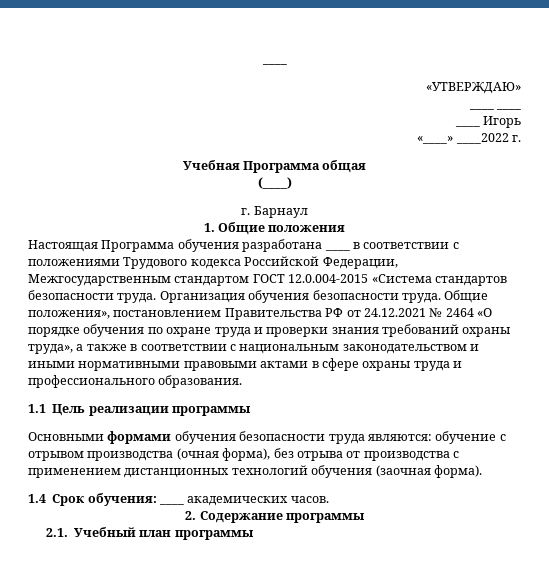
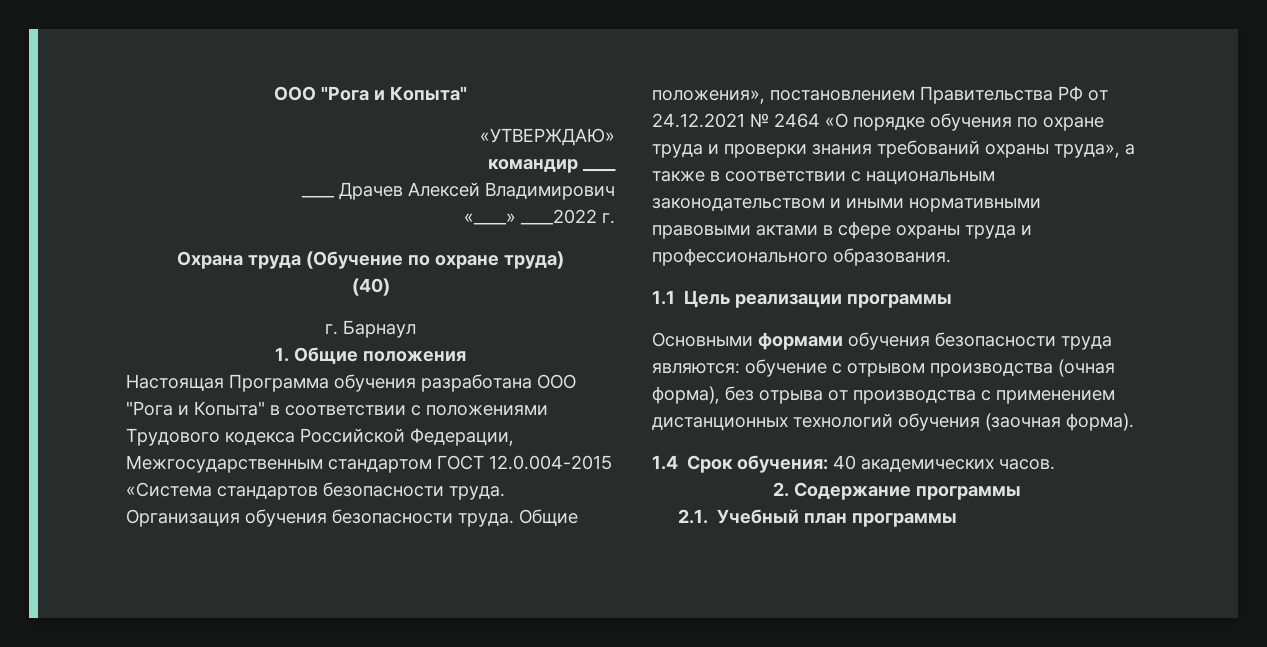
[261,63,287,65] ____ -> [274,86,467,101] ООО "Рога и Копыта"
[468,108,494,110] ____ -> [488,159,578,173] командир
[483,116,521,128] Игорь -> [339,182,615,200] Драчев Алексей Владимирович
[182,160,367,173] [257,177,292,189] Учебная Программа общая // (____) -> [177,251,564,269] [351,278,390,296] Охрана труда (Обучение по охране труда) // (40)
[324,249,350,251] ____ -> [537,374,576,389] [126,401,265,416] ООО "Рога и Копыта"
[159,503,184,505] ____ -> [833,455,857,470] 40

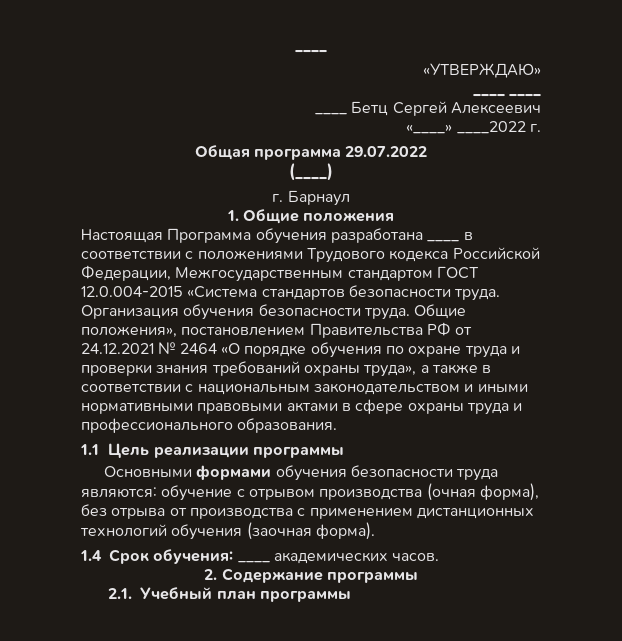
[274,86,467,101] ООО "Рога и Копыта" -> [295,50,327,53] ____
[488,159,578,173] командир -> [472,94,505,97] ____
[339,182,615,200] Драчев Алексей Владимирович -> [351,101,541,116] Бетц Сергей Алексеевич
[177,251,564,269] [351,278,390,296] Охрана труда (Обучение по охране труда) // (40) -> [194,145,428,160] [289,163,333,181] Общая программа 29.07.2022 // (____)
[537,374,576,389] [126,401,265,416] ООО "Рога и Копыта" -> [427,240,460,242] ____
[833,455,857,470] 40 -> [237,561,270,563] ____

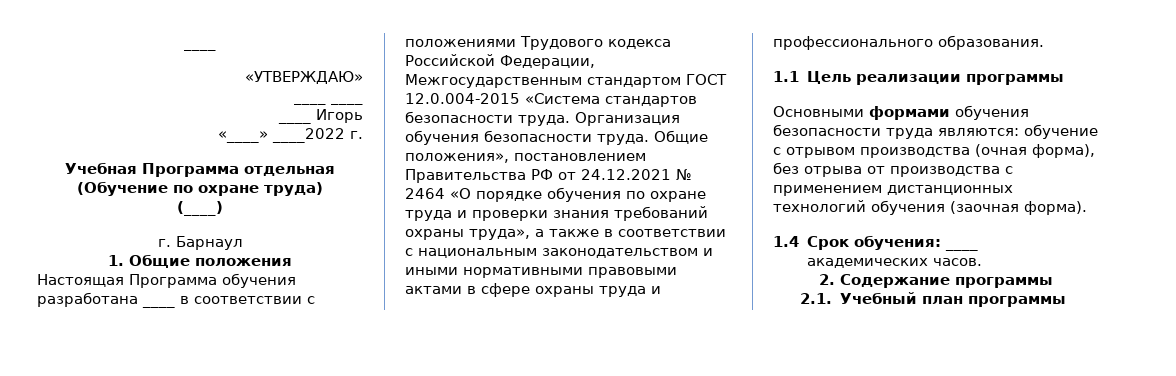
[351,101,541,116] Бетц Сергей Алексеевич -> [316,109,363,123] Игорь
[194,145,428,160] Общая программа 29.07.2022 -> [65,162,335,177] [77,181,323,196] Учебная Программа отдельная (Обучение по охране труда)

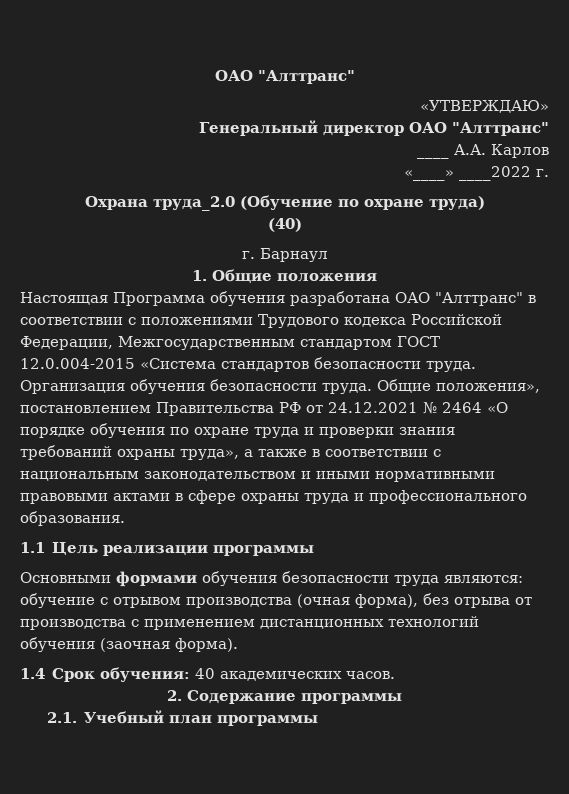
[184,47,216,51] ____ -> [214,70,355,84] ОАО "Алттранс"
[294,101,363,105] [278,109,363,124] ____ ____ // ____ Игорь -> [199,120,549,136] [417,155,449,159] [454,144,549,158] Генеральный директор ОАО "Алттранс" // ____ А.А. Карлов
[65,162,335,177] Учебная Программа отдельная -> [84,196,235,211] Охрана труда_2.0
[177,201,223,216] (____) -> [267,218,302,232] (40)
[142,304,175,308] ____ -> [395,292,523,306] ОАО "Алттранс"
[944,247,978,251] ____ -> [195,668,216,679] 40

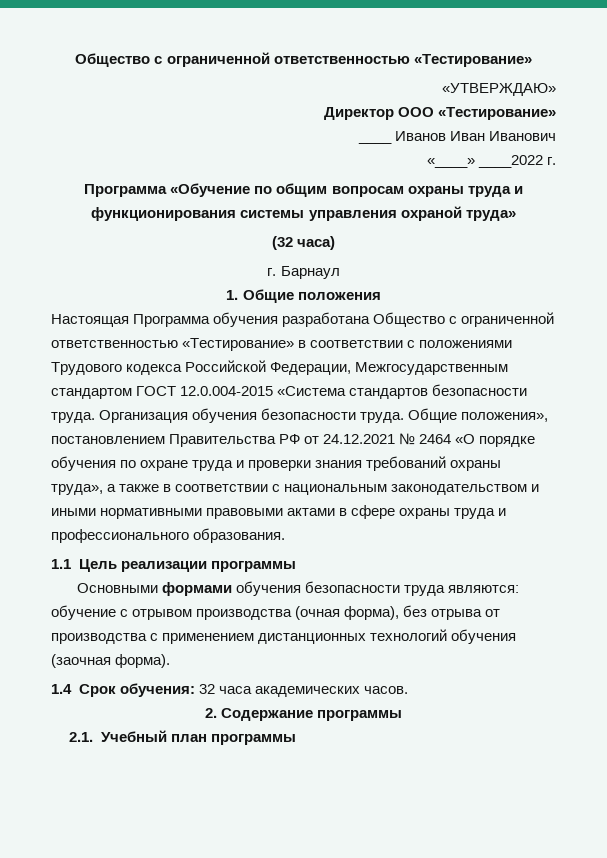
[214,70,355,84] [420,100,549,113] [199,120,549,136] [417,155,449,159] [454,144,549,158] [404,166,549,181] [84,195,485,211] [267,218,302,232] ОАО "Алттранс" // «УТВЕРЖДАЮ» // Генеральный директор ОАО "Алттранс" // ____ А.А. Карлов // «____» ____2022 г. // Охрана труда_2.0 (Обучение по охране труда) // (40) -> [75,52,532,67] [442,83,556,96] [323,107,556,120] [357,141,392,144] [394,131,556,141] [426,155,556,168] [84,183,523,197] [91,206,516,221] [271,236,336,250] Общество с ограниченной ответственностью «Тестирование» // «УТВЕРЖДАЮ» // Директор ООО «Тестирование» // ____ Иванов Иван Иванович // «____» ____2022 г. // Программа «Обучение по общим вопросам охраны труда и функционирования системы управления охраной труда» // (32 часа)
[395,292,523,306] ОАО "Алттранс" -> [373,312,555,327] [51,338,295,351] Общество с ограниченной ответственностью «Тестирование»
[195,668,216,679] 40 -> [198,684,252,694] 32 часа

